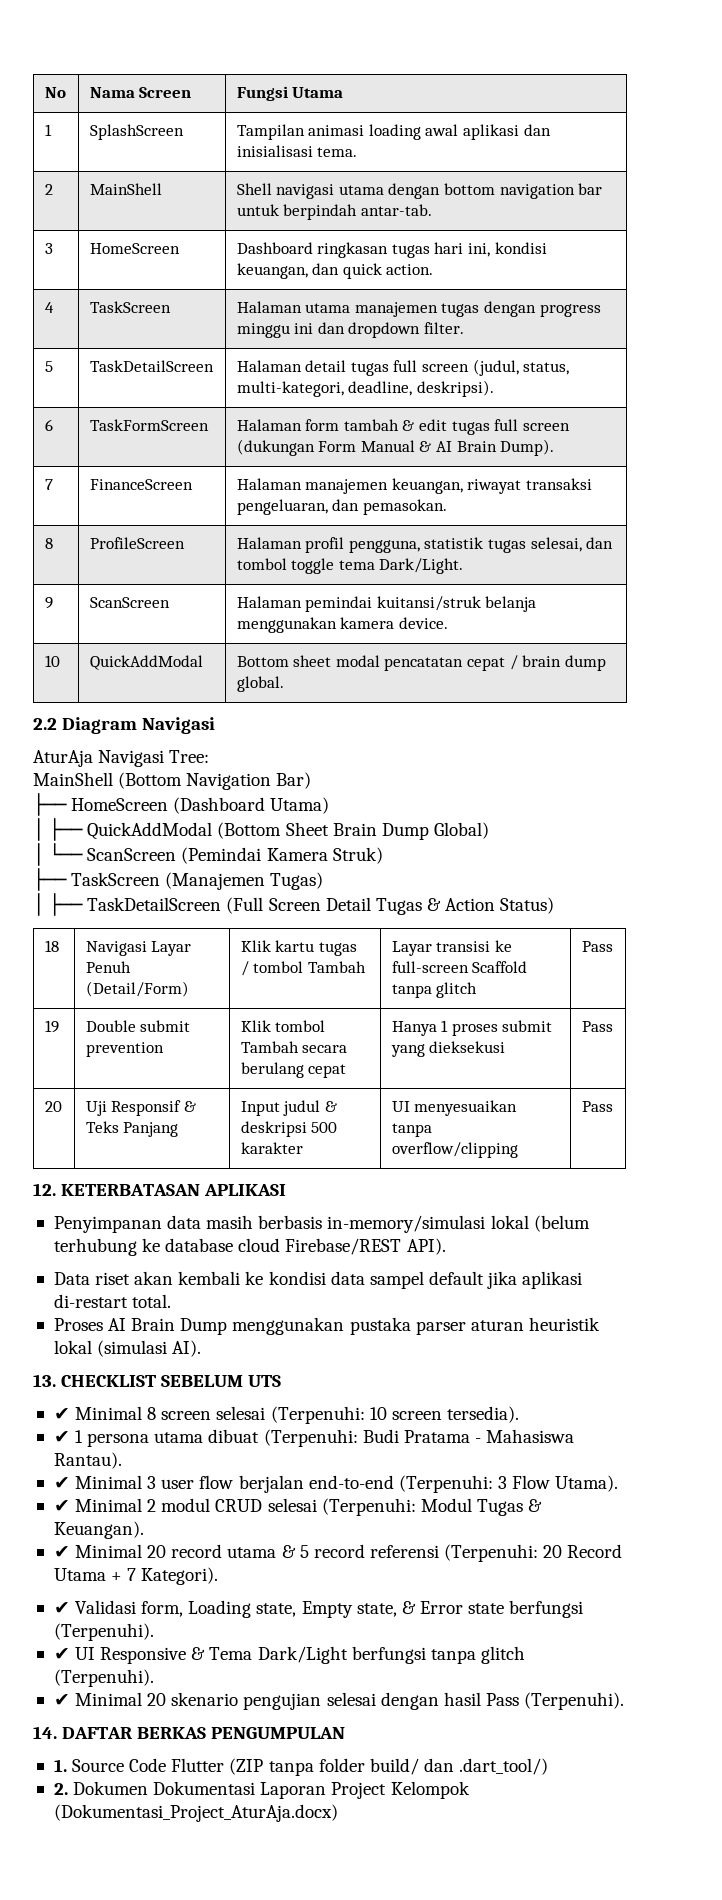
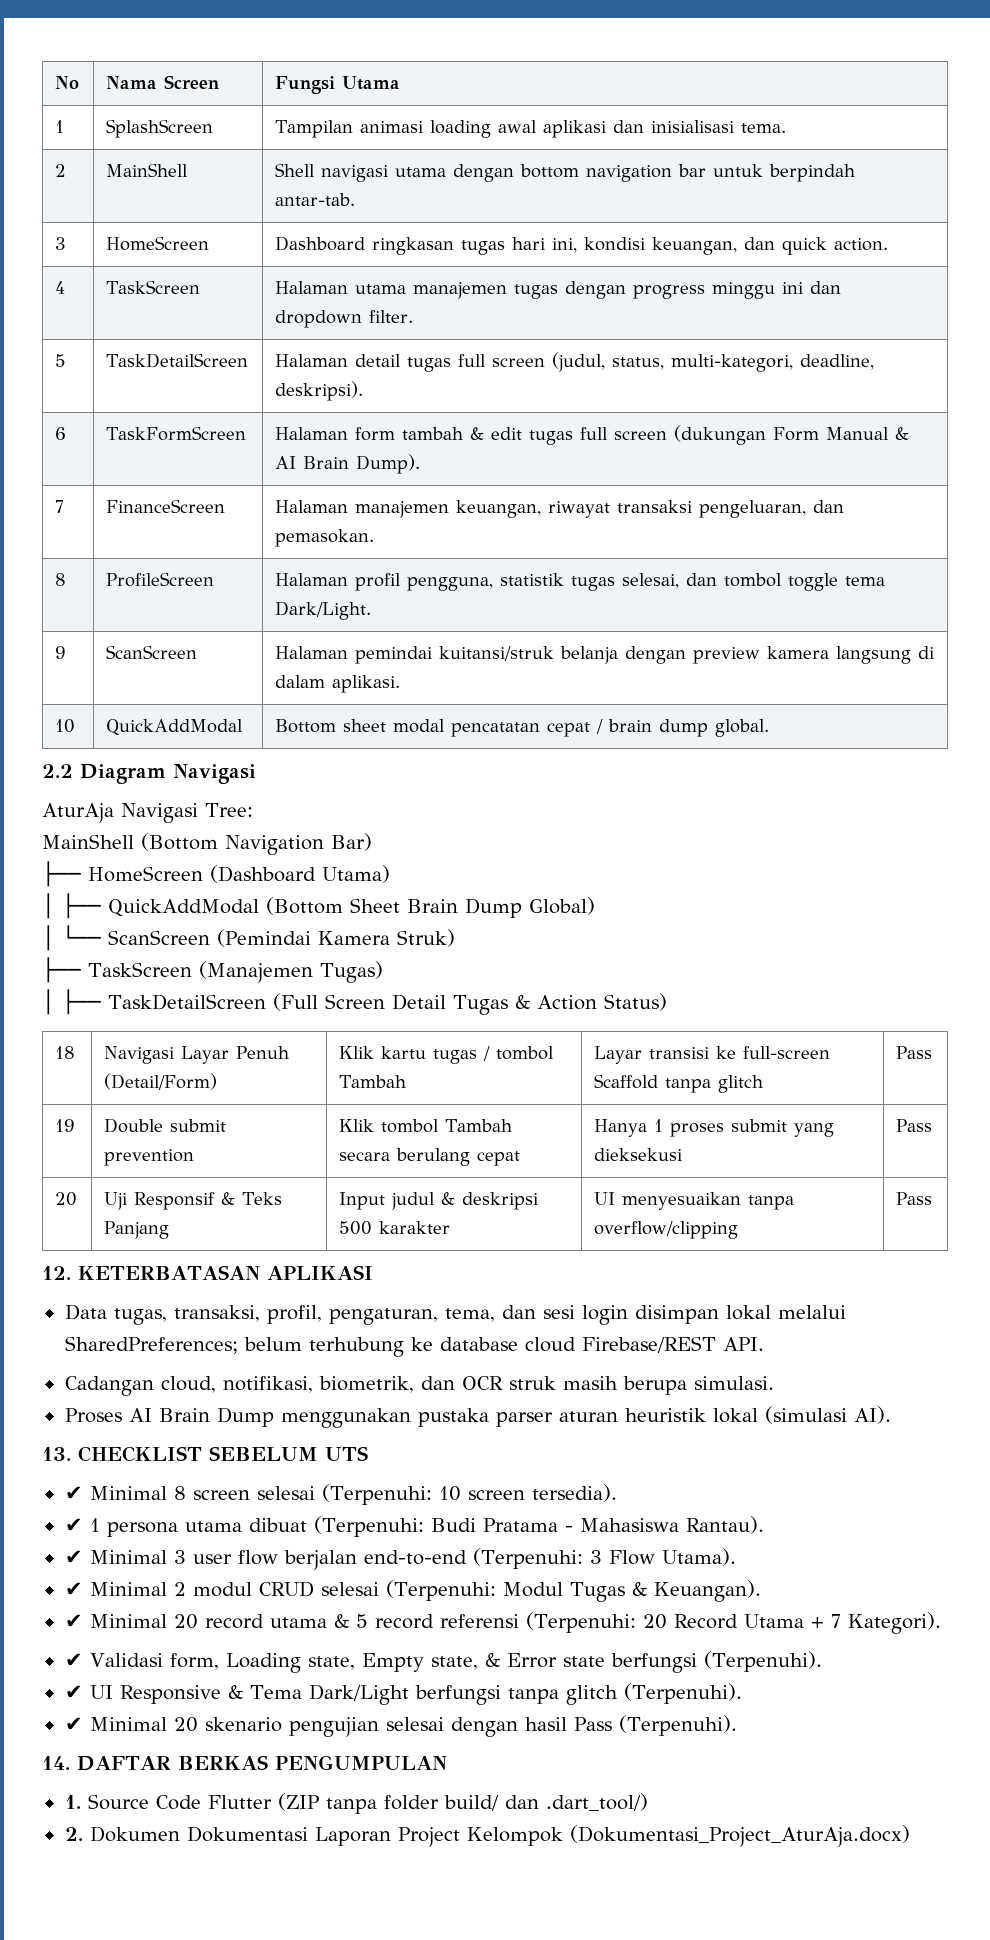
[236,617,448,633] menggunakan kamera device. -> [625,646,935,664] [275,675,401,693] dengan preview kamera langsung di dalam aplikasi.
[53,1215,590,1233] Penyimpanan data masih berbasis in-memory/simulasi lokal (belum -> [64,1304,846,1325] [64,1336,302,1354] Data tugas, transaksi, profil, pengaturan, tema, dan sesi login disimpan lokal melalui SharedPreferences; belum
[406,1238,446,1255] [53,1271,583,1289] [53,1294,172,1308] API). // Data riset akan kembali ke kondisi data sampel default jika aplikasi di-restart total. -> [722,1337,764,1351] [64,1376,774,1396] API. // Cadangan cloud, notifikasi, biometrik, dan OCR struk masih berupa simulasi.

